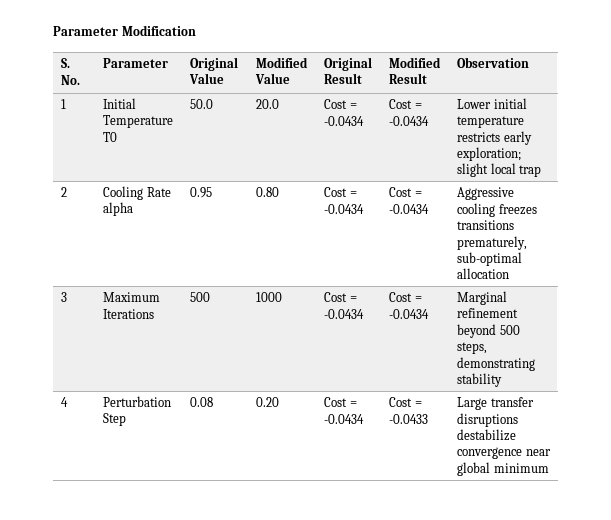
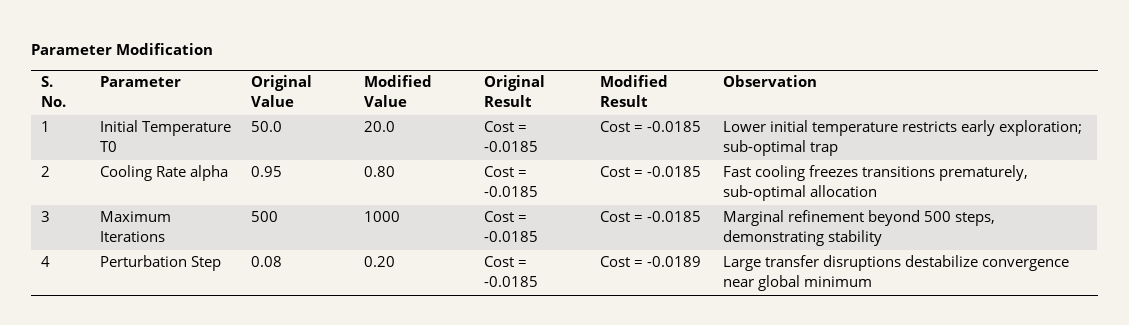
[324,116,365,126] [389,99,422,109] [389,116,430,126] -0.0434 | Cost = -0.0434 -> [483,141,538,152] [599,121,702,132] -0.0185 | Cost = -0.0185
[457,163,516,177] slight local -> [722,140,806,156] sub-optimal
[324,204,365,214] [389,187,422,197] [389,204,430,214] [457,187,515,200] -0.0434 | Cost = -0.0434 | Aggressive -> [483,186,538,197] [599,166,702,177] [722,166,751,177] -0.0185 | Cost = -0.0185 | Fast
[324,309,365,319] [389,292,422,302] [389,309,430,319] -0.0434 | Cost = -0.0434 -> [483,231,538,242] [599,211,702,222] -0.0185 | Cost = -0.0185
[324,414,365,424] [389,397,422,407] [389,414,429,424] -0.0434 | Cost = -0.0433 -> [483,276,538,287] [599,256,702,267] -0.0185 | Cost = -0.0189

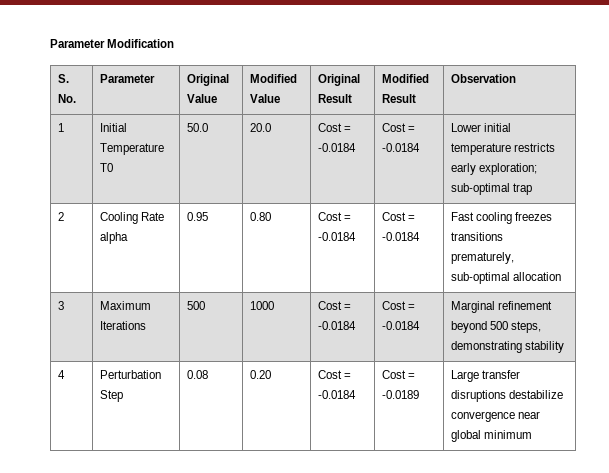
[483,141,538,152] [599,121,702,132] -0.0185 | Cost = -0.0185 -> [318,143,357,152] [382,123,416,132] [382,143,421,152] -0.0184 | Cost = -0.0184
[483,186,538,197] [599,166,702,177] -0.0185 | Cost = -0.0185 -> [318,232,357,241] [382,212,416,221] [382,232,421,241] -0.0184 | Cost = -0.0184
[483,231,538,242] [599,211,702,222] -0.0185 | Cost = -0.0185 -> [318,321,357,330] [382,301,416,310] [382,321,421,330] -0.0184 | Cost = -0.0184
[483,276,538,287] -0.0185 -> [318,390,357,399] -0.0184

